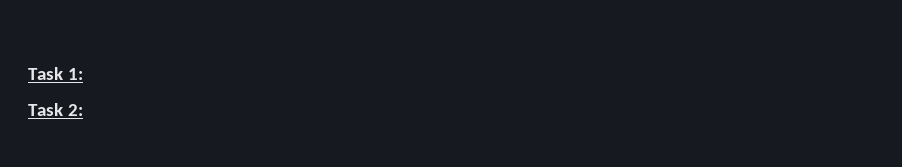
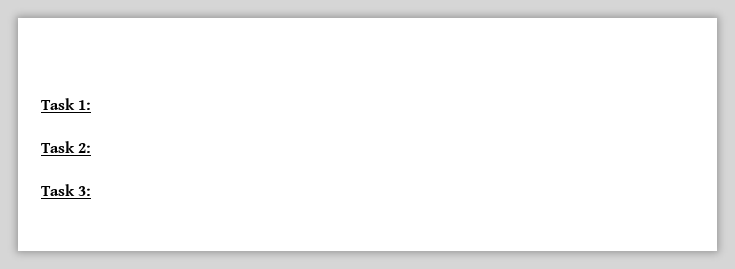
(83, 110) none -> [41,184,92,196] // Task 3:

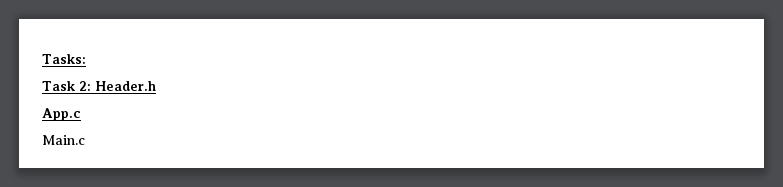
[41,98,92,110] Task 1: -> [42,54,86,64] Tasks:
[41,184,92,196] // Task 3: -> [94,81,156,91] [42,108,81,121] [42,135,85,145] Header.h // App.c // Main.c

